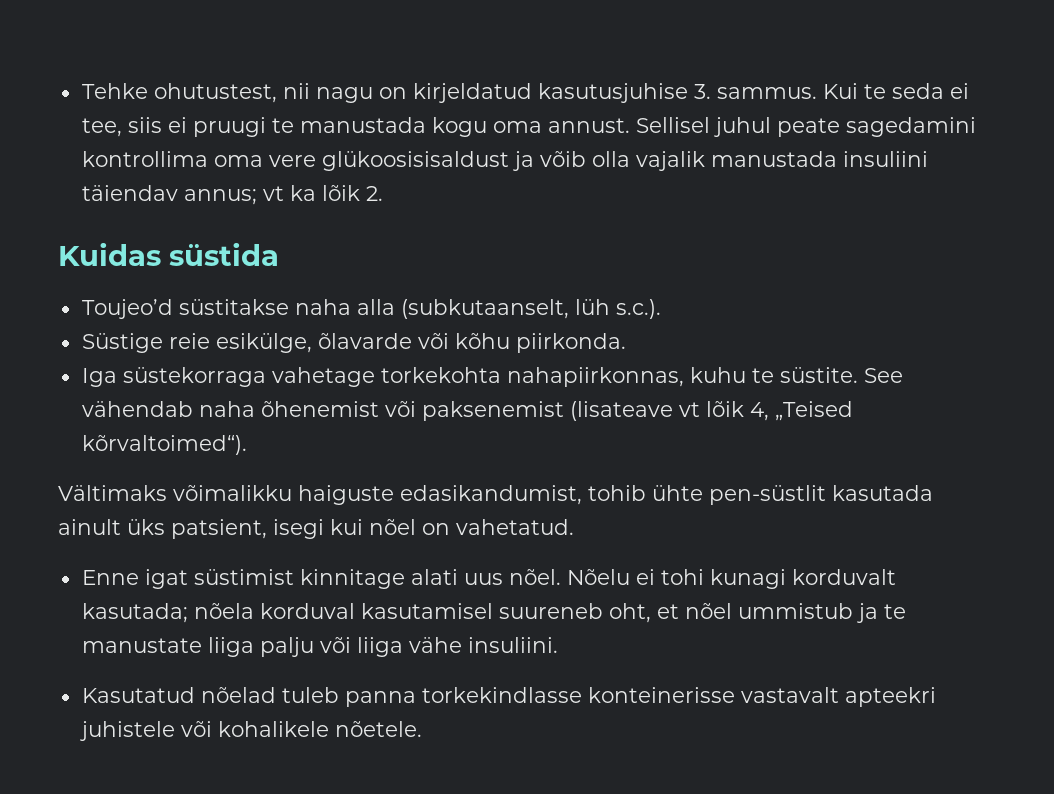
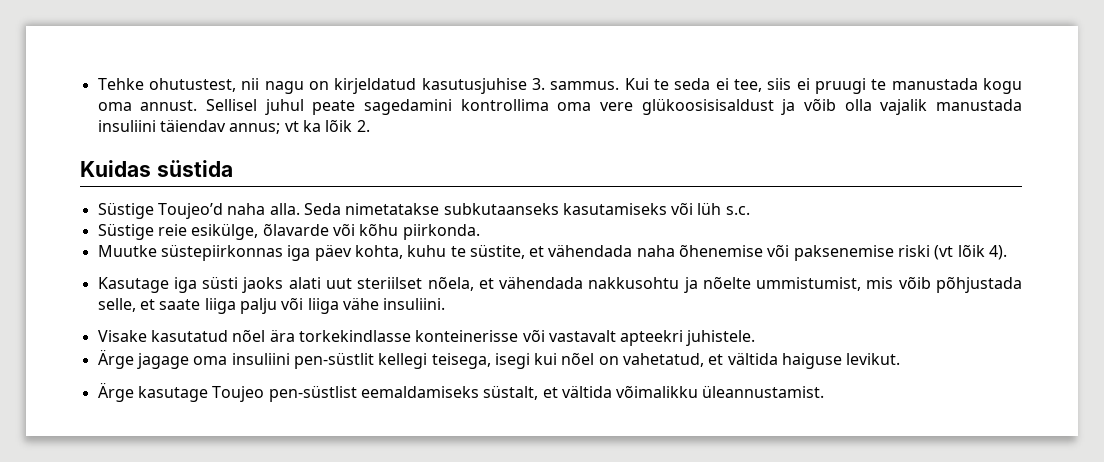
[81,299,661,319] Toujeo’d süstitakse naha alla (subkutaanselt, lüh s.c.). -> [97,202,750,219] Süstige Toujeo’d naha alla. Seda nimetatakse subkutaanseks kasutamiseks või lüh s.c.
[81,367,903,387] [81,401,853,421] [81,435,247,455] [58,485,933,505] [58,519,574,539] [81,569,896,589] [81,603,906,623] [81,638,202,653] Iga süstekorraga vahetage torkekohta nahapiirkonnas, kuhu te süstite. See vähendab naha õhenemist või paksenemist (lisateave vt lõik 4, „Teised kõrvaltoimed“). // Vältimaks võimalikku haiguste edasikandumist, tohib ühte pen-süstlit kasutada ainult üks patsient, isegi kui nõel on vahetatud. // Enne igat süstimist kinnitage alati uus nõel. Nõelu ei tohi kunagi korduvalt kasutada; nõela korduval kasutamisel suureneb oht, et nõel ummistub ja te manustate -> [97,244,1008,261] [97,276,1022,293] [97,298,201,312] Muutke süstepiirkonnas iga päev kohta, kuhu te süstite, et vähendada naha õhenemise või paksenemise riski (vt lõik 4). // Kasutage iga süsti jaoks alati uut steriilset nõela, et vähendada nakkusohtu ja nõelte ummistumist, mis võib põhjustada selle, et saate
[81,687,416,707] Kasutatud nõelad tuleb panna -> [97,329,295,342] Visake kasutatud nõel ära
(735, 695) none -> [522,329,545,342] või
[79,721,422,741] juhistele või kohalikele nõetele. -> [686,330,756,346] [97,349,901,369] [97,382,825,402] juhistele. // Ärge jagage oma insuliini pen-süstlit kellegi teisega, isegi kui nõel on vahetatud, et vältida haiguse levikut. // Ärge kasutage Toujeo pen-süstlist eemaldamiseks süstalt, et vältida võimalikku üleannustamist.

